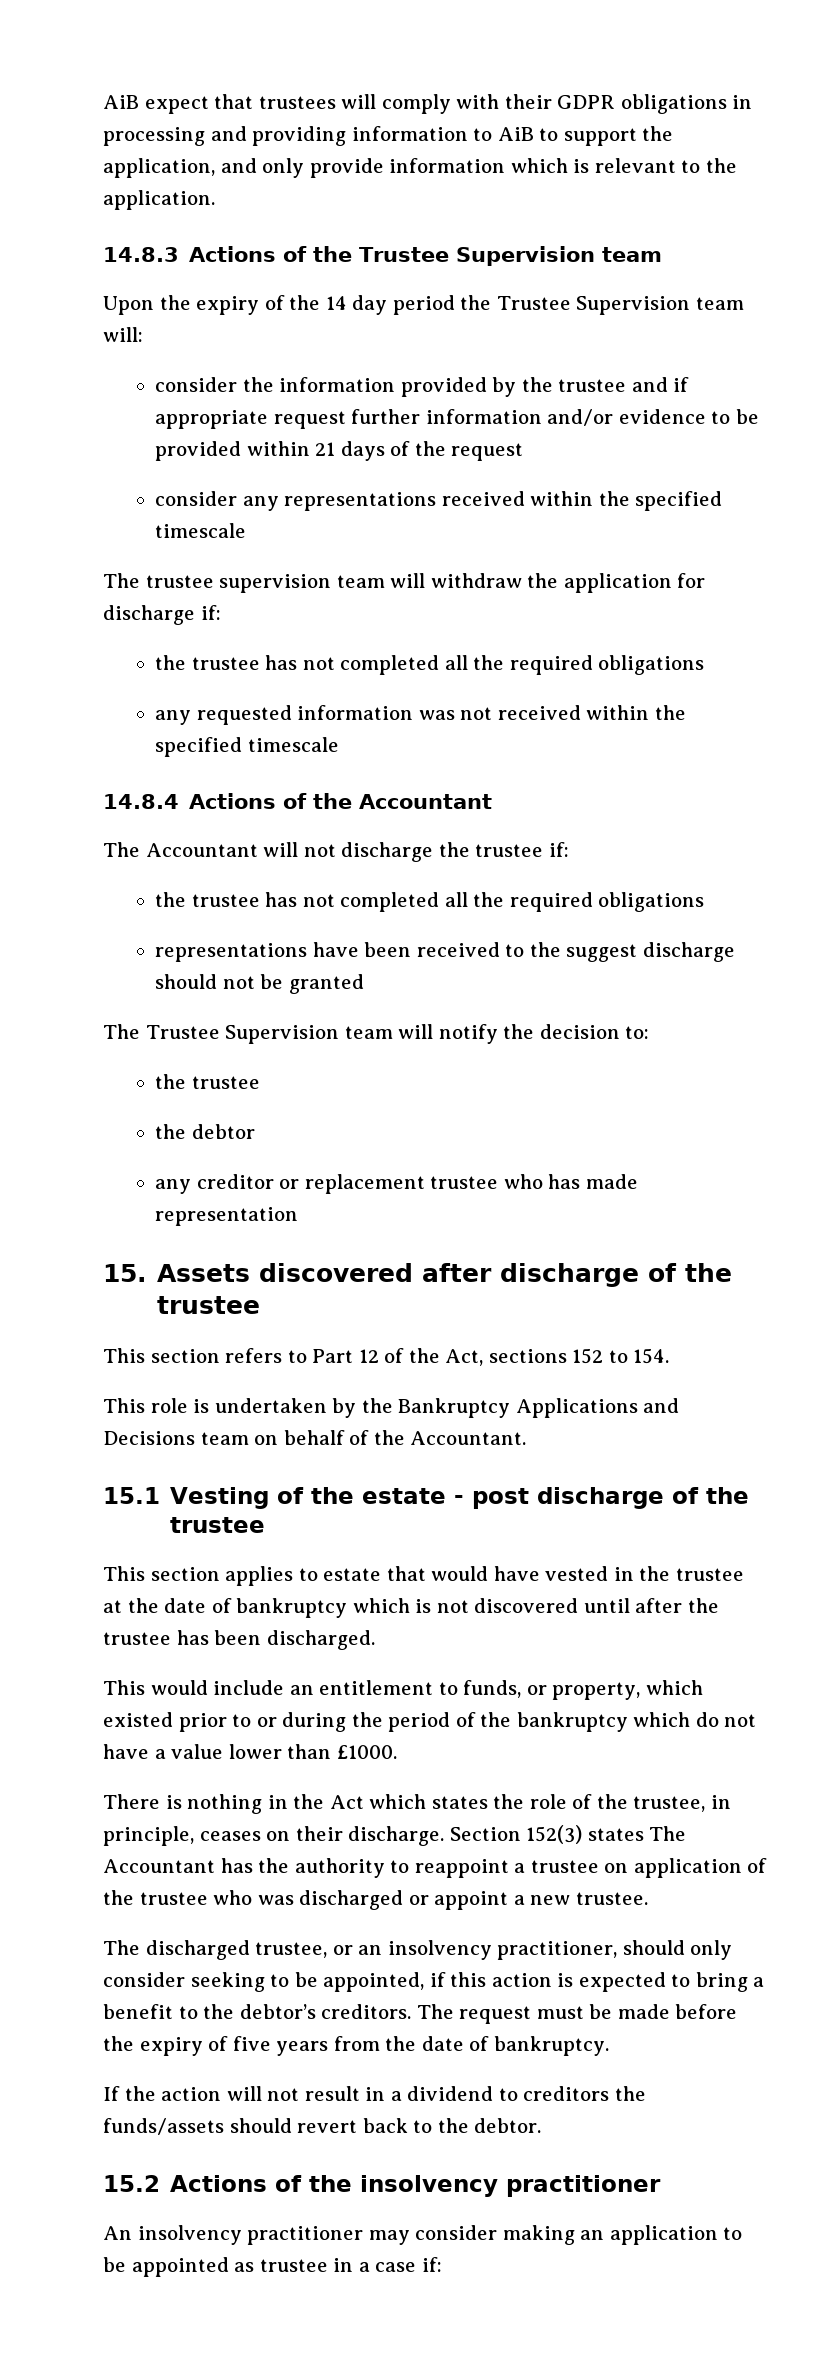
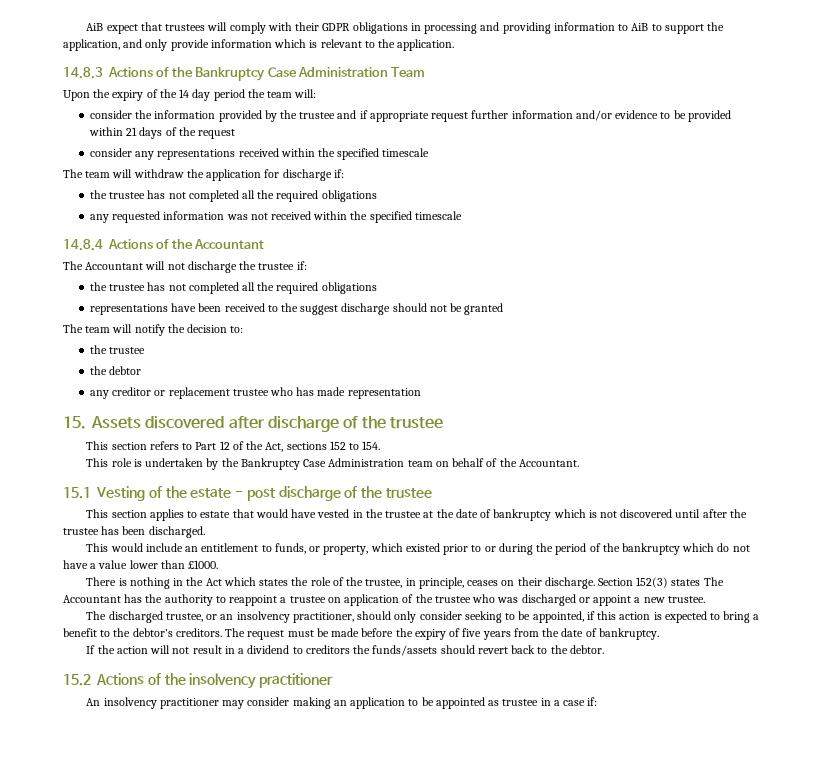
[359,246,663,266] Trustee Supervision team -> [195,67,426,81] Bankruptcy Case Administration Team
[496,296,691,315] Trustee Supervision -> (265, 93) none
[145,574,332,593] trustee supervision -> (83, 173) none
[145,1025,340,1044] Trustee Supervision -> (83, 328) none
[515,1398,680,1418] [103,1431,195,1445] Applications and Decisions -> [303,458,405,467] Case Administration

